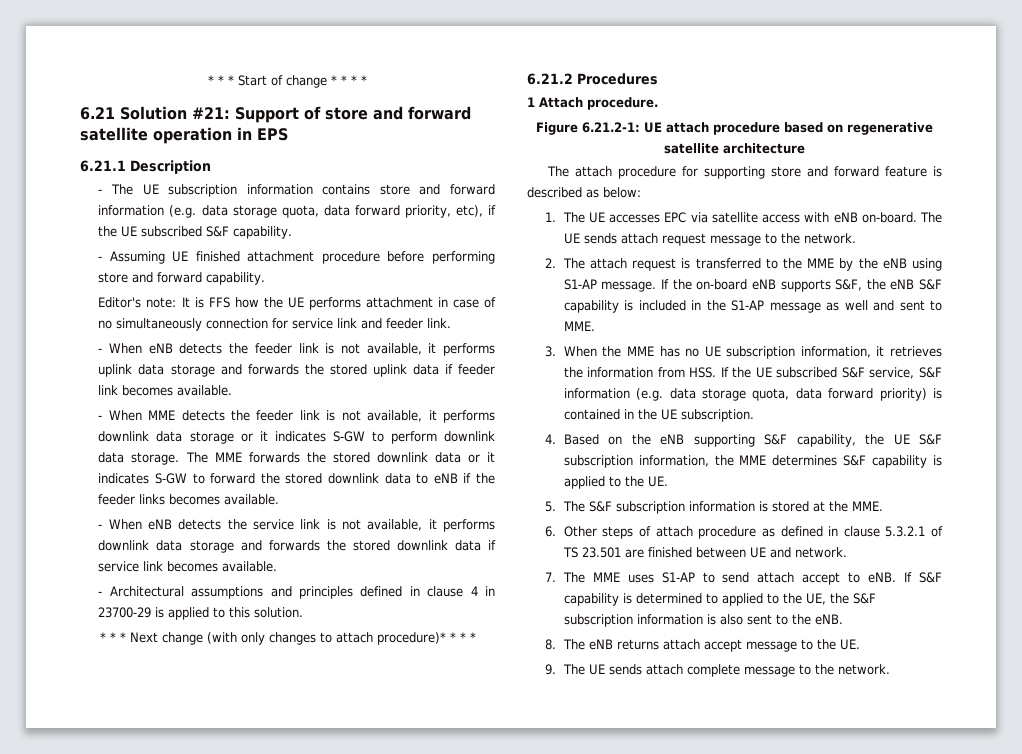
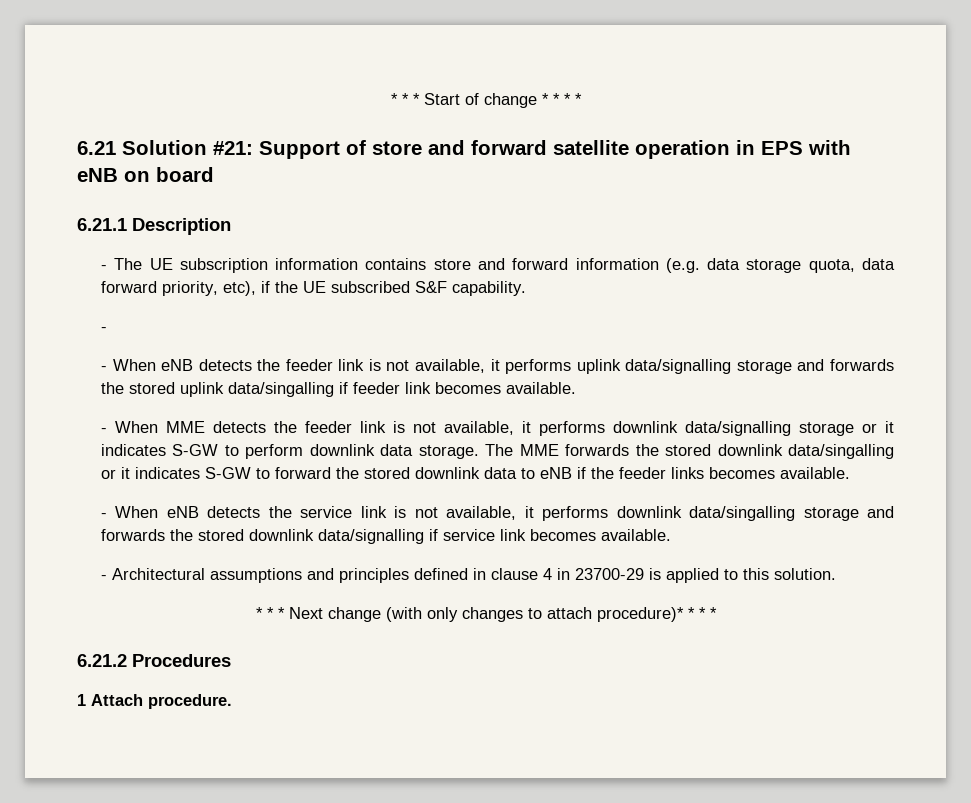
(288, 134) none -> [808,140,851,155] [77,167,214,182] with eNB on board
[109,251,495,264] [98,272,266,285] [98,297,496,310] [98,318,452,331] Assuming UE finished attachment procedure before performing store and forward capability. // Editor's note: It is FFS how the UE performs attachment in case of no simultaneously connection for service link and feeder link. -> (107, 329) none
[138,364,165,375] data -> [625,359,732,374] data/signalling
[412,364,439,375] data -> [227,382,334,397] data/singalling
[156,431,183,442] data -> [684,421,791,436] data/signalling
[434,452,461,463] data -> [787,444,894,459] data/singalling
[156,540,183,551] data -> [689,506,796,521] data/singalling
[454,540,481,551] data -> [317,529,424,544] data/signalling
[536,122,933,135] [664,143,805,154] [547,166,942,179] [527,187,641,198] [545,212,943,223] [563,233,856,246] [545,258,942,271] [563,279,942,292] [563,300,942,313] [563,321,595,331] [545,346,943,359] [563,367,942,379] [563,388,942,401] [563,409,754,422] [545,434,942,447] [563,455,942,468] [563,476,668,489] [545,501,883,514] [545,526,943,539] [562,547,847,558] [545,572,942,585] [563,593,876,606] [563,614,843,627] [545,639,860,652] [545,664,890,677] // Figure 6.21.2-1: UE attach procedure based on regenerative satellite architecture // The attach procedure for supporting store and forward feature is described as below: // 1. The UE accesses EPC via satellite access with eNB on-board. The UE sends attach request message to the network. // 2. The attach request is transferred to the MME by the eNB using S1-AP message. If the on-board eNB supports S&F, the eNB S&F capability is included in the S1-AP message as well and sent to MME. // 3. When the MME has no UE subscription information, it retrieves the information from HSS. If the UE subscribed S&F service, S&F information (e.g. data storage quota, data forward priority) is contained in the UE subscription. // 4. Based on the eNB supporting S&F capability, the UE S&F subscription information, the MME determines S&F capability is applied to the UE. // 5. The S&F subscription information is stored at the MME. // 6. Other steps of attach procedure as defined in clause 5.3.2.1 of TS 23.501 are finished between UE and network. // 7. The MME uses S1-AP to send attach accept to eNB. If S&F capability is determined to applied to the UE, the S&F subscription information is also sent to the eNB. // 8. The eNB returns attach accept message to the UE. // 9. The UE sends attach complete message to the network. -> (232, 701) none

